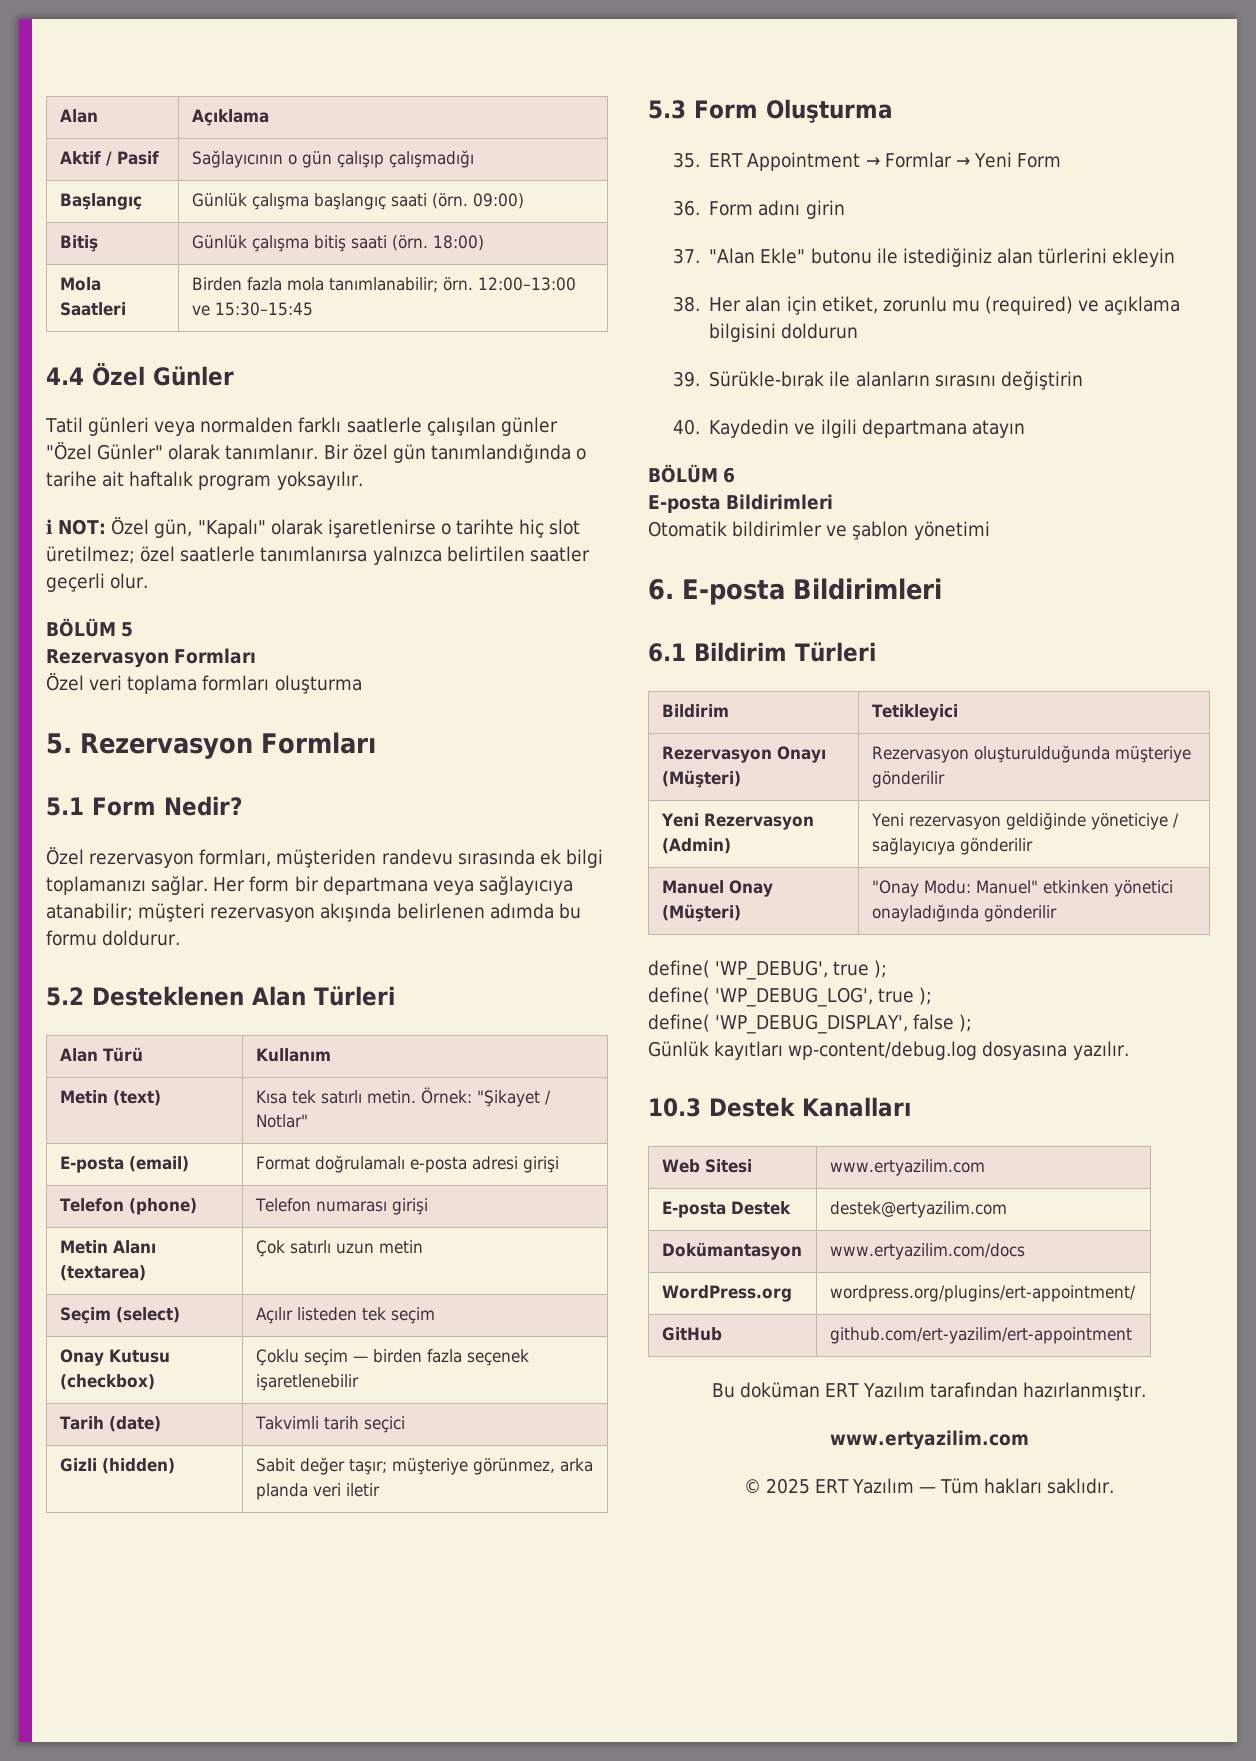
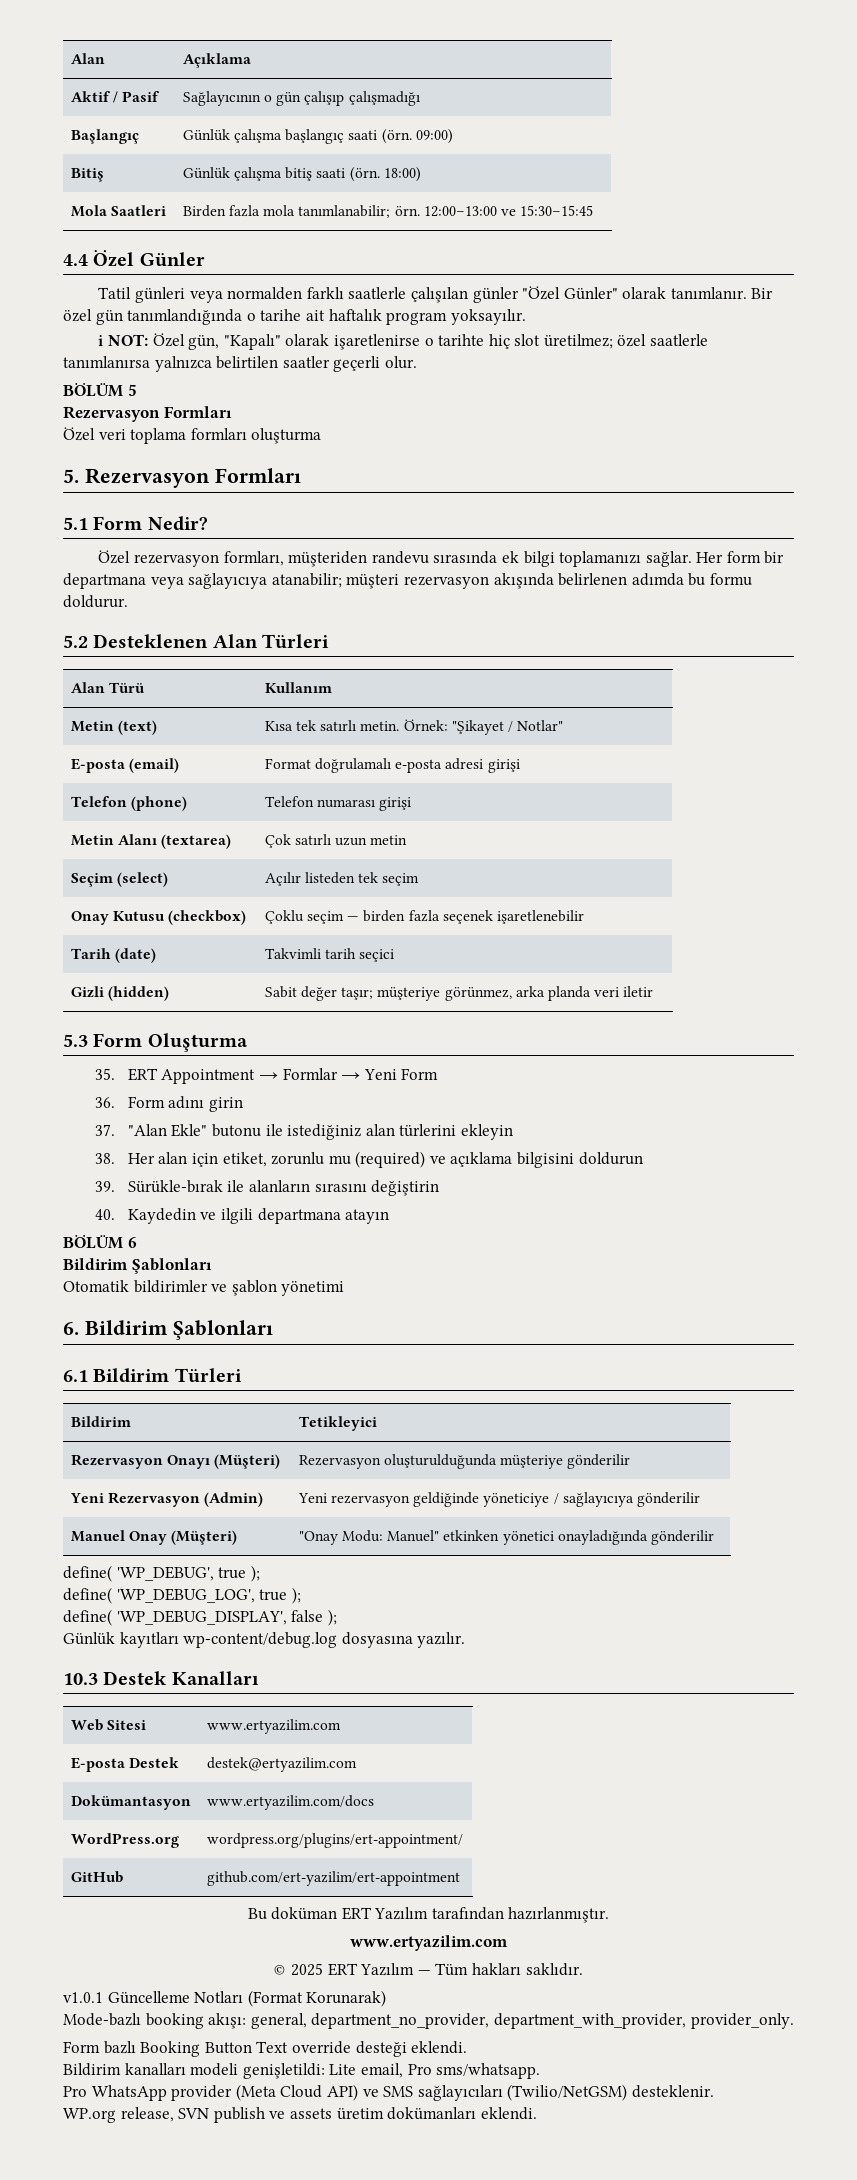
[648,494,834,513] E-posta Bildirimleri -> [63,1258,212,1274] Bildirim Şablonları
[682,578,942,605] E-posta Bildirimleri -> [84,1320,273,1340] Bildirim Şablonları
(1115, 1486) none -> [63,1990,387,2007] [63,2013,794,2029] [63,2041,468,2057] [63,2063,541,2079] [63,2084,714,2101] [63,2107,537,2123] // v1.0.1 Güncelleme Notları (Format Korunarak) // Mode-bazlı booking akışı: general, department_no_provider, department_with_provider, provider_only. // Form bazlı Booking Button Text override desteği eklendi. // Bildirim kanalları modeli genişletildi: Lite email, Pro sms/whatsapp. // Pro WhatsApp provider (Meta Cloud API) ve SMS sağlayıcıları (Twilio/NetGSM) desteklenir. // WP.org release, SVN publish ve assets üretim dokümanları eklendi.

